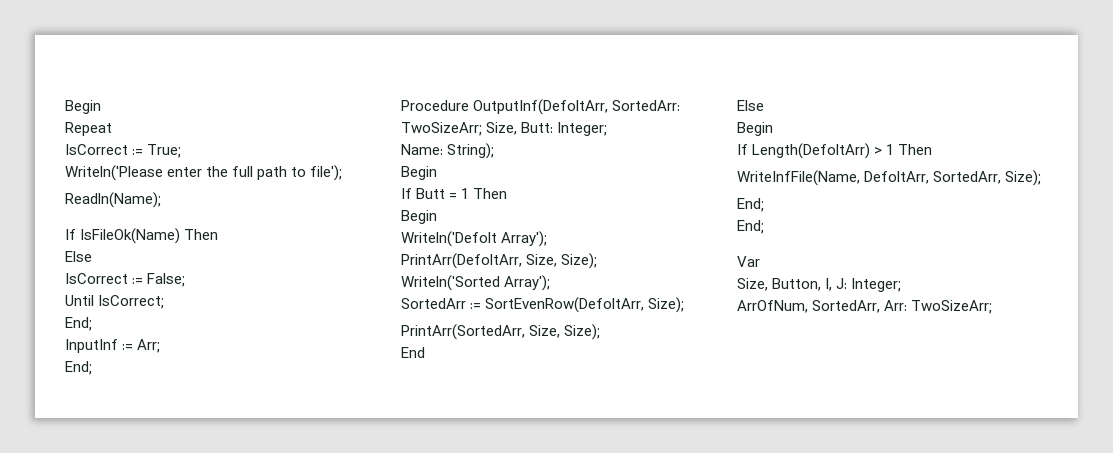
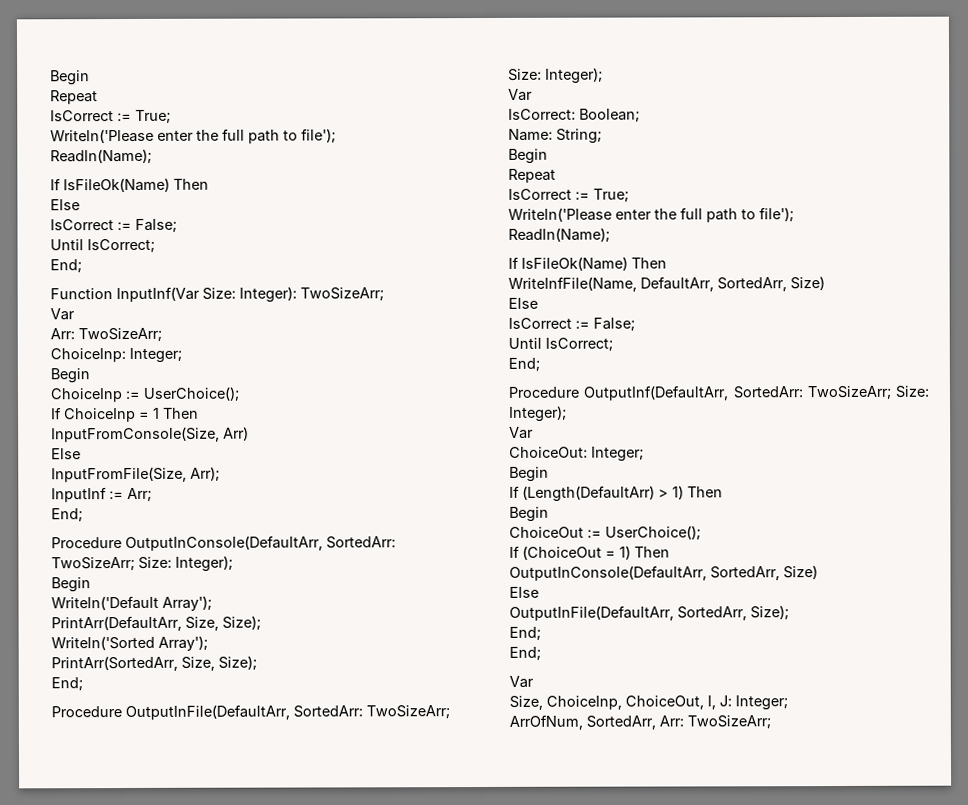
(92, 324) none -> [50,286,384,303] [50,308,75,321] [50,327,162,343] [50,347,182,363] [50,368,90,384] [50,386,239,403] [51,407,199,423] [51,426,249,443] [51,448,81,460] [51,466,220,483] // Function InputInf(Var Size: Integer): TwoSizeArr; // Var // Arr: TwoSizeArr; // ChoiceInp: Integer; // Begin // ChoiceInp := UserChoice(); // If ChoiceInp = 1 Then // InputFromConsole(Size, Arr) // Else // InputFromFile(Size, Arr);
[473,99,681,115] [401,122,608,136] [401,143,495,159] [401,166,437,180] [401,188,508,199] [401,210,437,224] [401,231,548,247] [401,253,522,269] OutputInf(DefoltArr, SortedArr: TwoSizeArr; Size, Butt: Integer; // Name: String); // Begin // If Butt = 1 Then // Begin // Writeln('Defolt Array'); // PrintArr(DefoltArr, -> [125,535,396,552] [51,555,233,572] [51,577,91,593] [51,595,212,611] [51,615,182,632] OutputInConsole(DefaultArr, SortedArr: TwoSizeArr; Size: Integer); // Begin // Writeln('Default Array'); // PrintArr(DefaultArr,
[401,297,685,313] // SortedArr := SortEvenRow(DefoltArr, Size); -> (208, 643) none
[401,347,425,358] [737,100,764,111] [737,122,773,136] [737,143,933,159] [737,170,930,186] End // Else // Begin // If Length(DefoltArr) > 1 Then // WriteInfFile(Name, DefoltArr, -> [51,677,83,692] [51,704,450,721] [508,67,603,84] [508,88,533,101] [508,108,640,123] [508,128,602,144] [508,148,548,164] [508,168,556,183] [508,188,629,203] [508,207,794,223] [508,227,610,243] [508,256,667,271] [508,276,825,292] [508,297,538,309] [508,317,635,332] [508,337,613,352] [508,357,540,372] [508,385,929,401] [509,405,567,422] [509,426,534,439] [509,446,644,462] [509,466,549,482] [509,485,723,502] [509,506,549,522] [509,525,701,541] [509,545,670,560] [509,565,818,581] [509,586,539,598] [509,605,674,621] End; // Procedure OutputInFile(DefaultArr, SortedArr: TwoSizeArr; Size: Integer); // Var // IsCorrect: Boolean; // Name: String; // Begin // Repeat // IsCorrect := True; // Writeln('Please enter the full path to file'); // Readln(Name); // If IsFileOk(Name) Then // WriteInfFile(Name, DefaultArr, SortedArr, Size) // Else // IsCorrect := False; // Until IsCorrect; // End; // Procedure OutputInf(DefaultArr, SortedArr: TwoSizeArr; Size: Integer); // Var // ChoiceOut: Integer; // Begin // If (Length(DefaultArr) > 1) Then // Begin // ChoiceOut := UserChoice(); // If (ChoiceOut = 1) Then // OutputInConsole(DefaultArr, SortedArr, Size) // Else // OutputInFile(DefaultArr,
[772,278,822,291] Button, -> [546,695,704,710] ChoiceInp, ChoiceOut,

